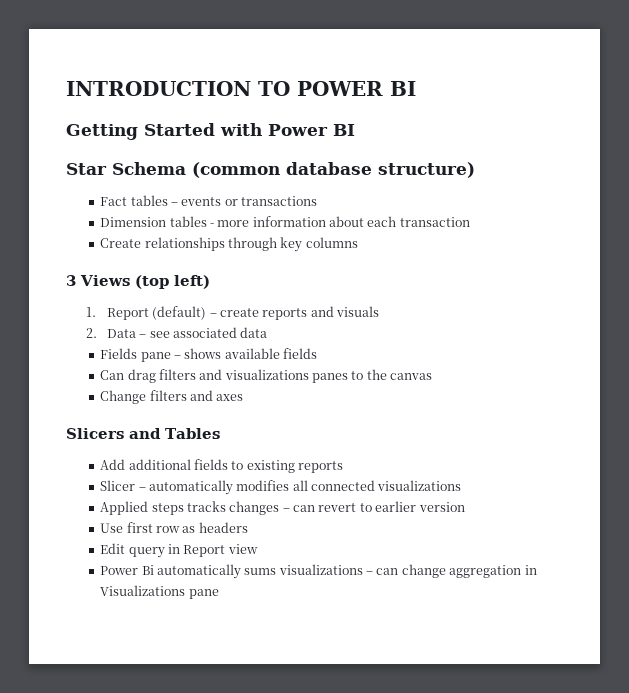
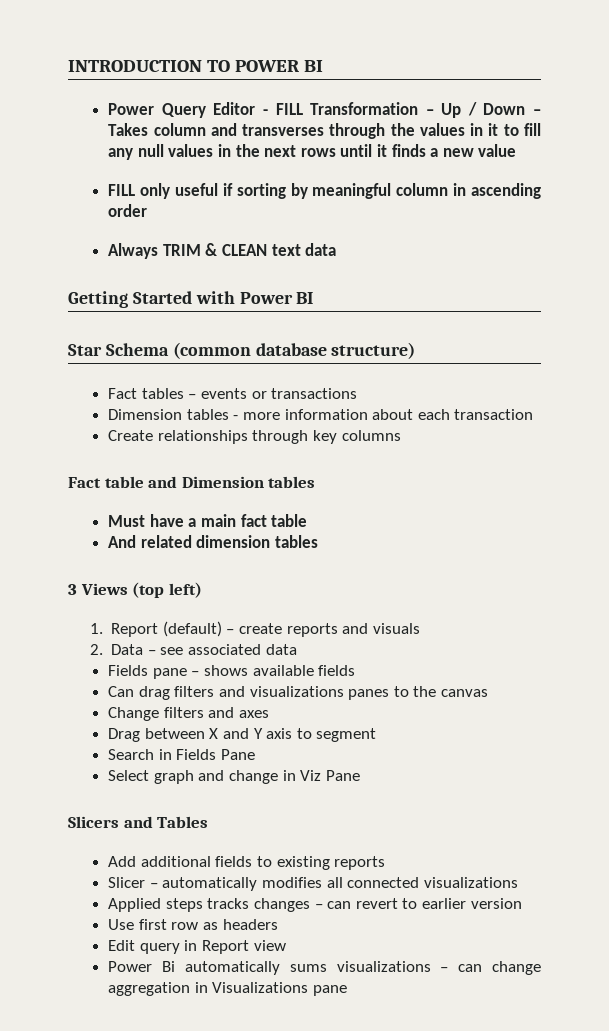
(416, 88) none -> [108,102,541,118] [108,123,541,139] [108,144,517,160] [108,183,541,199] [108,204,148,217] [108,243,337,259] // Power Query Editor - FILL Transformation – Up / Down – Takes column and transverses through the values in it to fill any null values in the next rows until it finds a new value // FILL only useful if sorting by meaningful column in ascending order // Always TRIM & CLEAN text data
(358, 242) none -> [68,476,316,488] [108,514,308,527] [108,535,319,548] // Fact table and Dimension tables // Must have a main fact table // And related dimension tables
(244, 397) none -> [108,728,377,742] [108,749,256,760] [108,770,360,784] // Drag between X and Y axis to segment // Search in Fields Pane // Select graph and change in Viz Pane

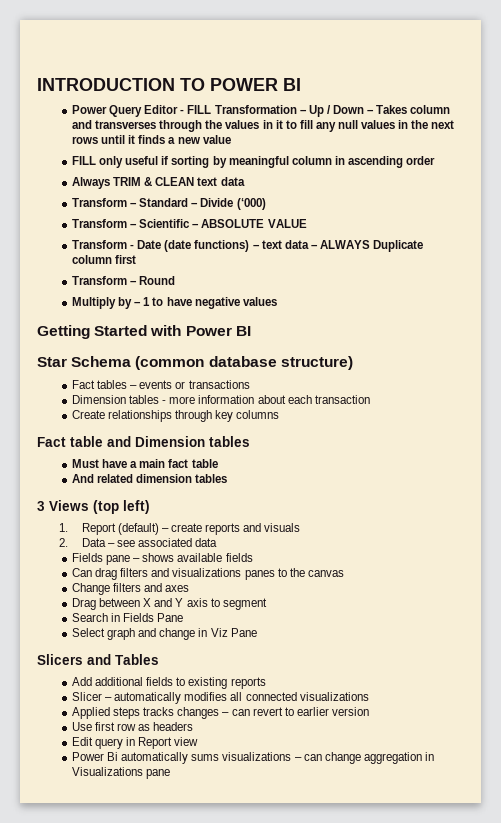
(337, 249) none -> [71,198,266,210] [71,219,307,228] [71,240,424,252] [71,255,137,264] [71,276,176,285] [71,297,277,309] // Transform – Standard – Divide (‘000) // Transform – Scientific – ABSOLUTE VALUE // Transform - Date (date functions) – text data – ALWAYS Duplicate column first // Transform – Round // Multiply by – 1 to have negative values

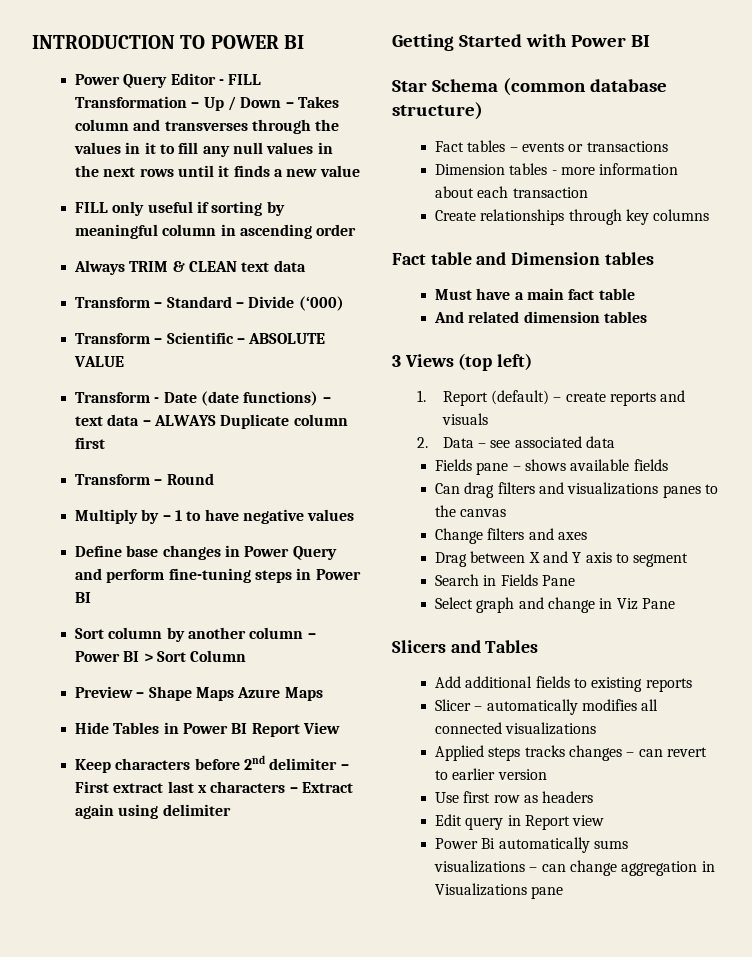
(277, 301) none -> [75,545,337,560] [75,568,361,583] [75,592,92,603] [75,627,316,642] [75,650,247,662] [75,686,323,701] [75,722,340,737] [75,755,349,773] [75,781,353,793] [75,804,231,819] // Define base changes in Power Query and perform fine-tuning steps in Power BI // Sort column by another column – Power BI > Sort Column // Preview – Shape Maps Azure Maps // Hide Tables in Power BI Report View // Keep characters before 2nd delimiter – First extract last x characters – Extract again using delimiter

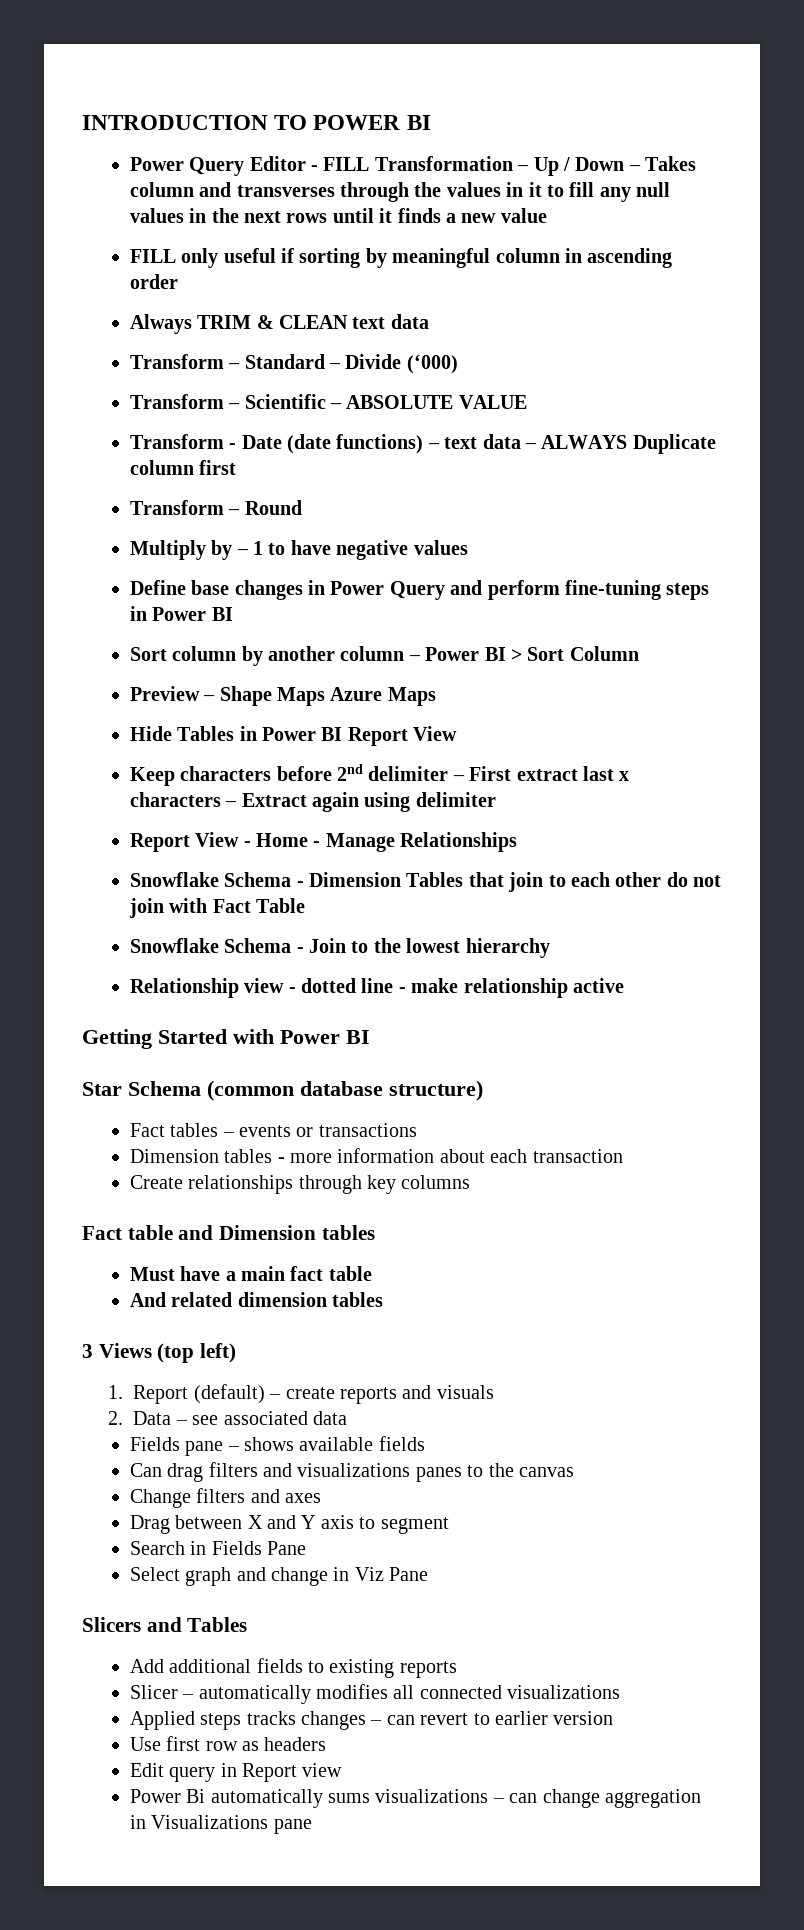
(231, 810) none -> [129,832,518,852] [129,872,722,892] [128,898,305,918] [129,938,550,958] [129,978,624,998] // Report View - Home - Manage Relationships // Snowflake Schema - Dimension Tables that join to each other do not join with Fact Table // Snowflake Schema - Join to the lowest hierarchy // Relationship view - dotted line - make relationship active

